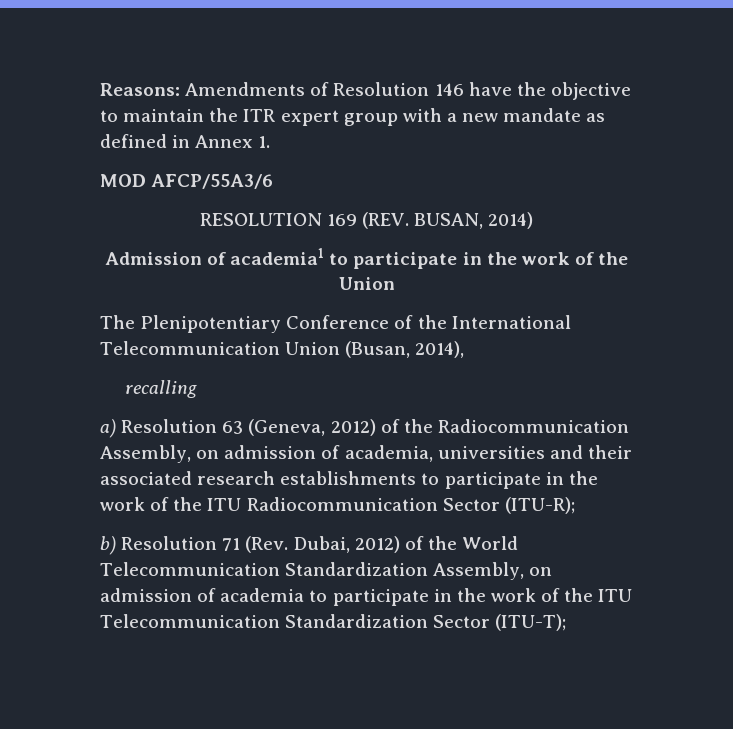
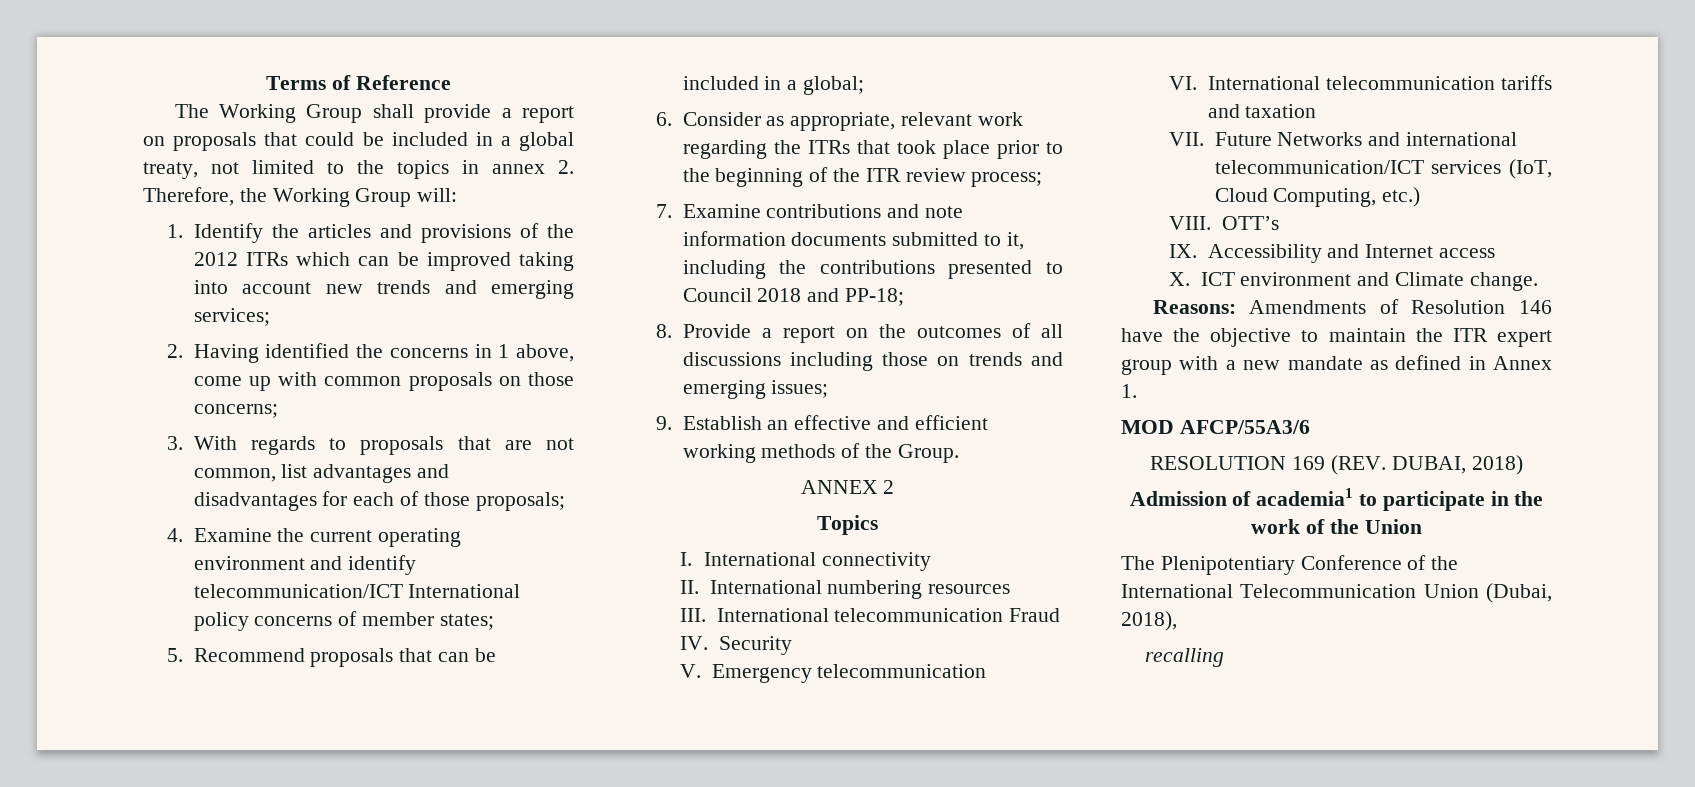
(100, 89) none -> [266,75,451,90] [174,104,574,123] [143,132,574,151] [143,160,574,179] [143,187,458,207] [166,223,574,243] [193,252,574,271] [193,280,574,299] [193,308,270,326] [166,343,574,363] [193,372,574,391] [193,404,278,418] [166,436,574,455] [193,464,450,483] [193,491,565,511] [166,528,462,547] [193,555,417,575] [193,584,521,598] [193,611,494,631] [166,648,496,667] [682,76,865,95] [655,112,1023,131] [682,140,1063,159] [682,167,1043,187] [655,204,964,218] [682,231,1024,250] [682,260,1063,279] [682,288,905,306] [655,323,1063,343] [682,352,1063,371] [682,380,829,399] [655,415,988,430] [682,443,959,463] [800,480,895,494] [817,515,878,535] [679,552,931,571] [679,580,1011,599] [679,608,1061,622] [679,636,792,655] [679,664,987,683] [1168,75,1552,90] [1207,104,1317,118] [1168,132,1517,146] [1214,159,1552,179] [1214,187,1421,207] [1168,216,1279,230] [1168,244,1495,263] [1168,272,1538,291] Terms of Reference // The Working Group shall provide a report on proposals that could be included in a global treaty, not limited to the topics in annex 2. Therefore, the Working Group will: // 1. Identify the articles and provisions of the 2012 ITRs which can be improved taking into account new trends and emerging services; // 2. Having identified the concerns in 1 above, come up with common proposals on those concerns; // 3. With regards to proposals that are not common, list advantages and disadvantages for each of those proposals; // 4. Examine the current operating environment and identify telecommunication/ICT International policy concerns of member states; // 5. Recommend proposals that can be included in a global; // 6. Consider as appropriate, relevant work regarding the ITRs that took place prior to the beginning of the ITR review process; // 7. Examine contributions and note information documents submitted to it, including the contributions presented to Council 2018 and PP-18; // 8. Provide a report on the outcomes of all discussions including those on trends and emerging issues; // 9. Establish an effective and efficient working methods of the Group. // ANNEX 2 // Topics // I. International connectivity // II. International numbering resources // III. International telecommunication Fraud // IV. Security // V. Emergency telecommunication // VI. International telecommunication tariffs and taxation // VII. Future Networks and international telecommunication/ICT services (IoT, Cloud Computing, etc.) // VIII. OTT’s // IX. Accessibility and Internet access // X. ICT environment and Climate change. //
[414,212,534,229] BUSAN, 2014) -> [1391,455,1523,475] DUBAI, 2018)
[345,341,465,358] (Busan, 2014), -> [1486,583,1552,603] [1121,611,1177,631] (Dubai, 2018),
[100,419,629,438] [100,445,632,463] [100,471,598,489] [100,497,575,514] [100,536,519,555] [100,562,553,580] [100,588,633,606] [100,614,567,631] // a) Resolution 63 (Geneva, 2012) of the Radiocommunication Assembly, on admission of academia, universities and their associated research establishments to participate in the work of the ITU Radiocommunication Sector (ITU-R); // b) Resolution 71 (Rev. Dubai, 2012) of the World Telecommunication Standardization Assembly, on admission of academia to participate in the work of the ITU Telecommunication Standardization Sector (ITU-T); -> (1224, 657) none

